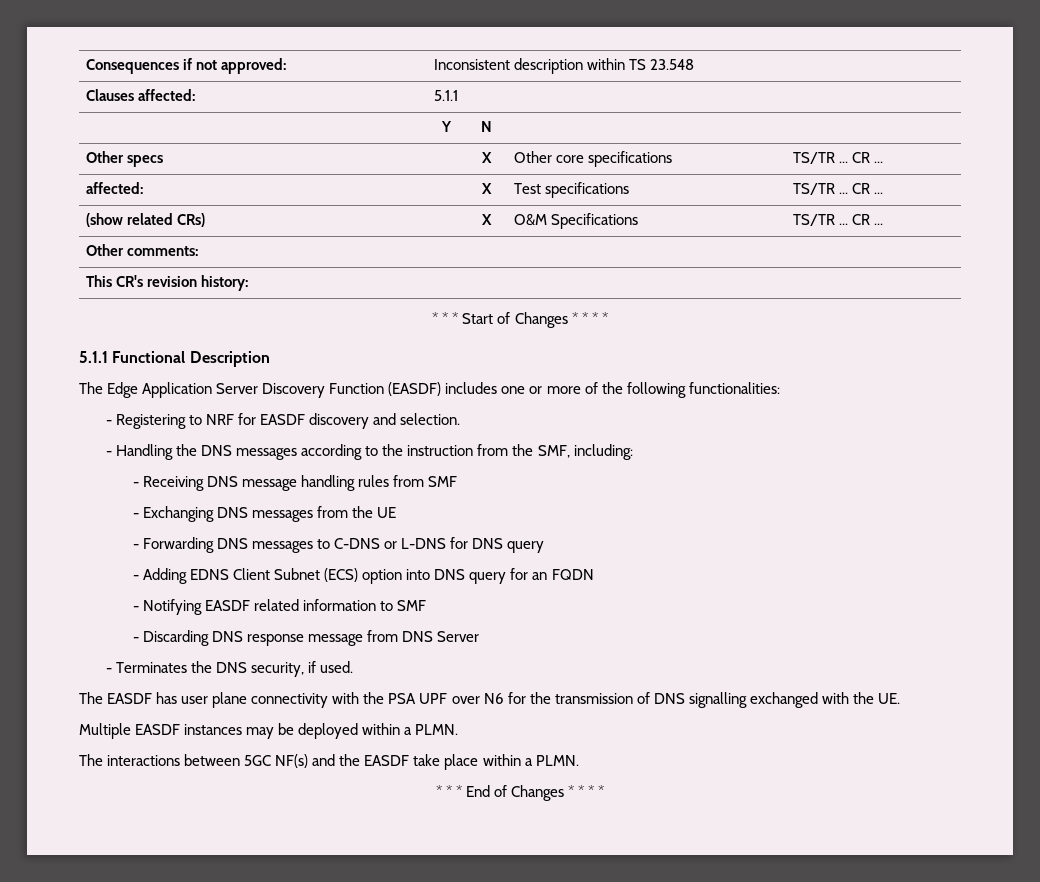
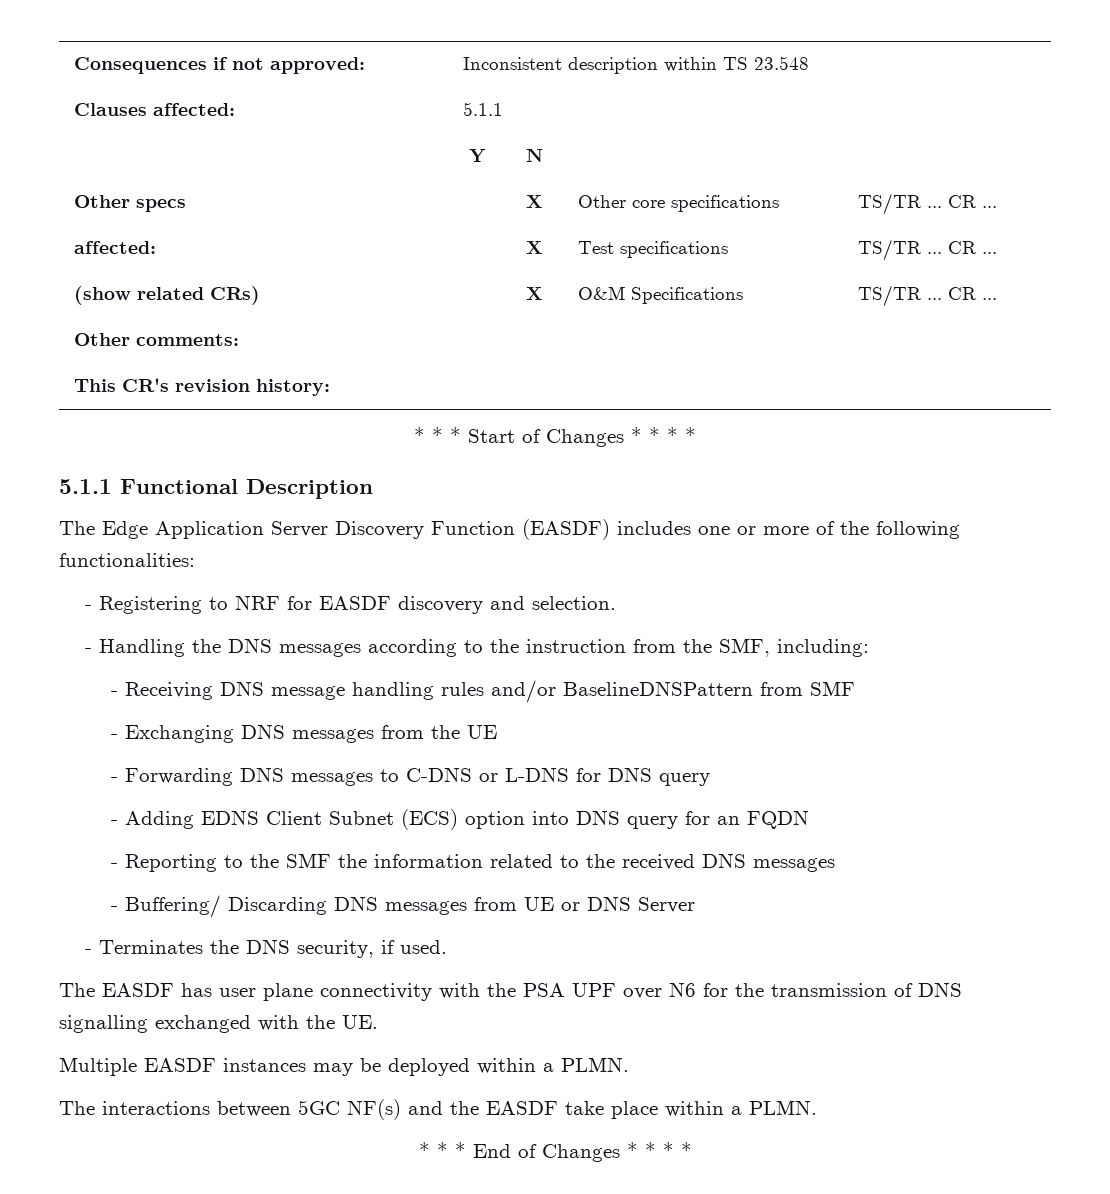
(390, 481) none -> [490,680,753,703] and/or BaselineDNSPattern
[142,599,427,615] [132,637,139,642] Notifying EASDF related information to SMF // - -> [124,853,835,872] [110,895,221,918] Reporting to the SMF the information related to the received DNS messages // - Buffering/
[247,630,399,646] response message from -> [384,897,580,915] messages from UE or

